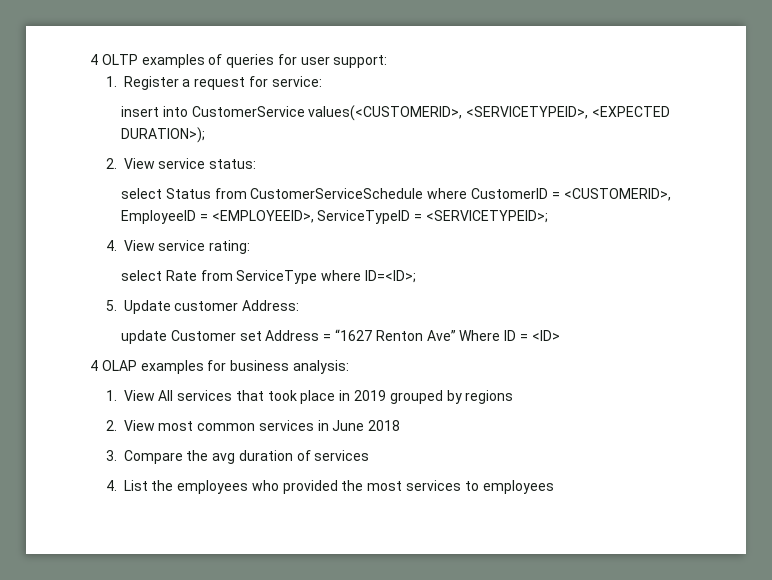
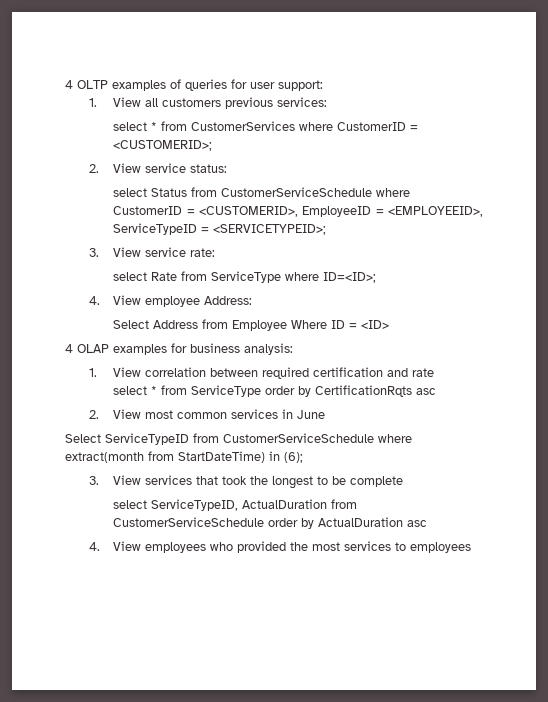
[123,76,322,90] [121,105,670,121] [121,127,206,143] Register a request for service: // insert into CustomerService values(<CUSTOMERID>, <SERVICETYPEID>, <EXPECTED DURATION>); -> [113,97,328,109] [113,121,419,131] [113,140,213,151] View all customers previous services: // select * from CustomerServices where CustomerID = <CUSTOMERID>;
[105,240,251,254] 4. View service rating: -> [89,247,216,257] 3. View service rate:
[105,300,300,314] [121,329,456,344] 5. Update customer Address: // update Customer set Address = “1627 Renton Ave” -> [89,295,253,307] [113,319,288,331] 4. View employee Address: // Select Address from Employee
[158,390,514,404] All services that took place in 2019 grouped by regions -> [145,367,435,379] [113,385,437,397] correlation between required certification and rate // select * from ServiceType order by CertificationRqts asc
[368,420,401,431] [105,450,370,464] [105,480,174,491] 2018 // 3. Compare the avg duration of services // 4. List the -> [65,433,412,445] [65,451,303,463] [89,475,404,489] [113,499,358,511] [113,517,428,529] [89,541,142,551] // Select ServiceTypeID from CustomerServiceSchedule where extract(month from StartDateTime) in (6); // 3. View services that took the longest to be complete // select ServiceTypeID, ActualDuration from CustomerServiceSchedule order by ActualDuration asc // 4. View

